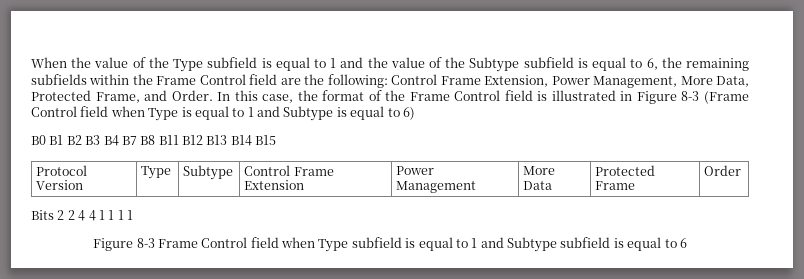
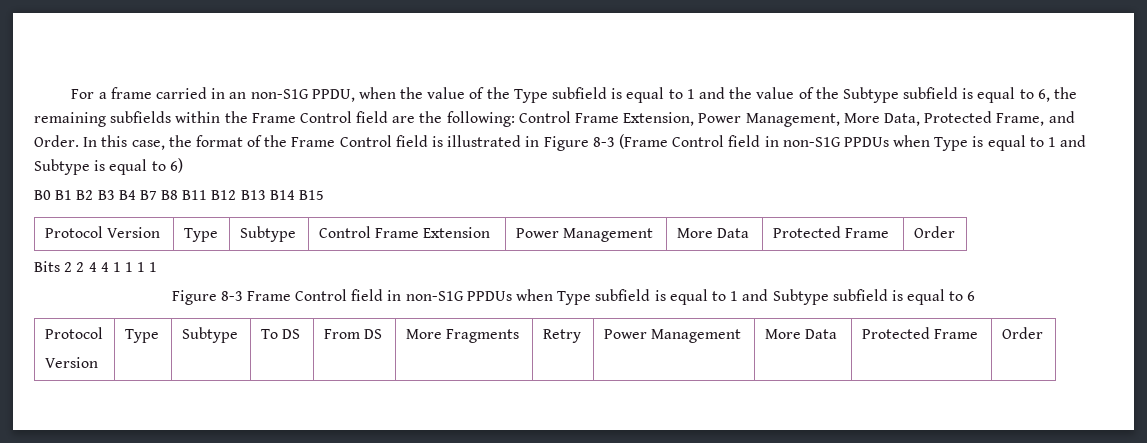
[31,57,67,68] When -> [71,87,396,102] For a frame carried in an non-S1G PPDU, when
(109, 111) none -> [764,136,889,147] in non-S1G PPDUs
(279, 242) none -> [387,290,512,301] in non-S1G PPDUs
(687, 243) none -> [44,327,103,339] [44,357,98,368] [124,329,159,343] [181,327,238,343] [260,329,301,339] [323,329,383,339] [405,329,520,343] [542,329,581,343] [603,329,742,343] [764,329,838,339] [861,327,979,339] [1001,327,1043,339] // Protocol // Version | Type | Subtype | To DS | From DS | More Fragments | Retry | Power Management | More Data | Protected Frame | Order

